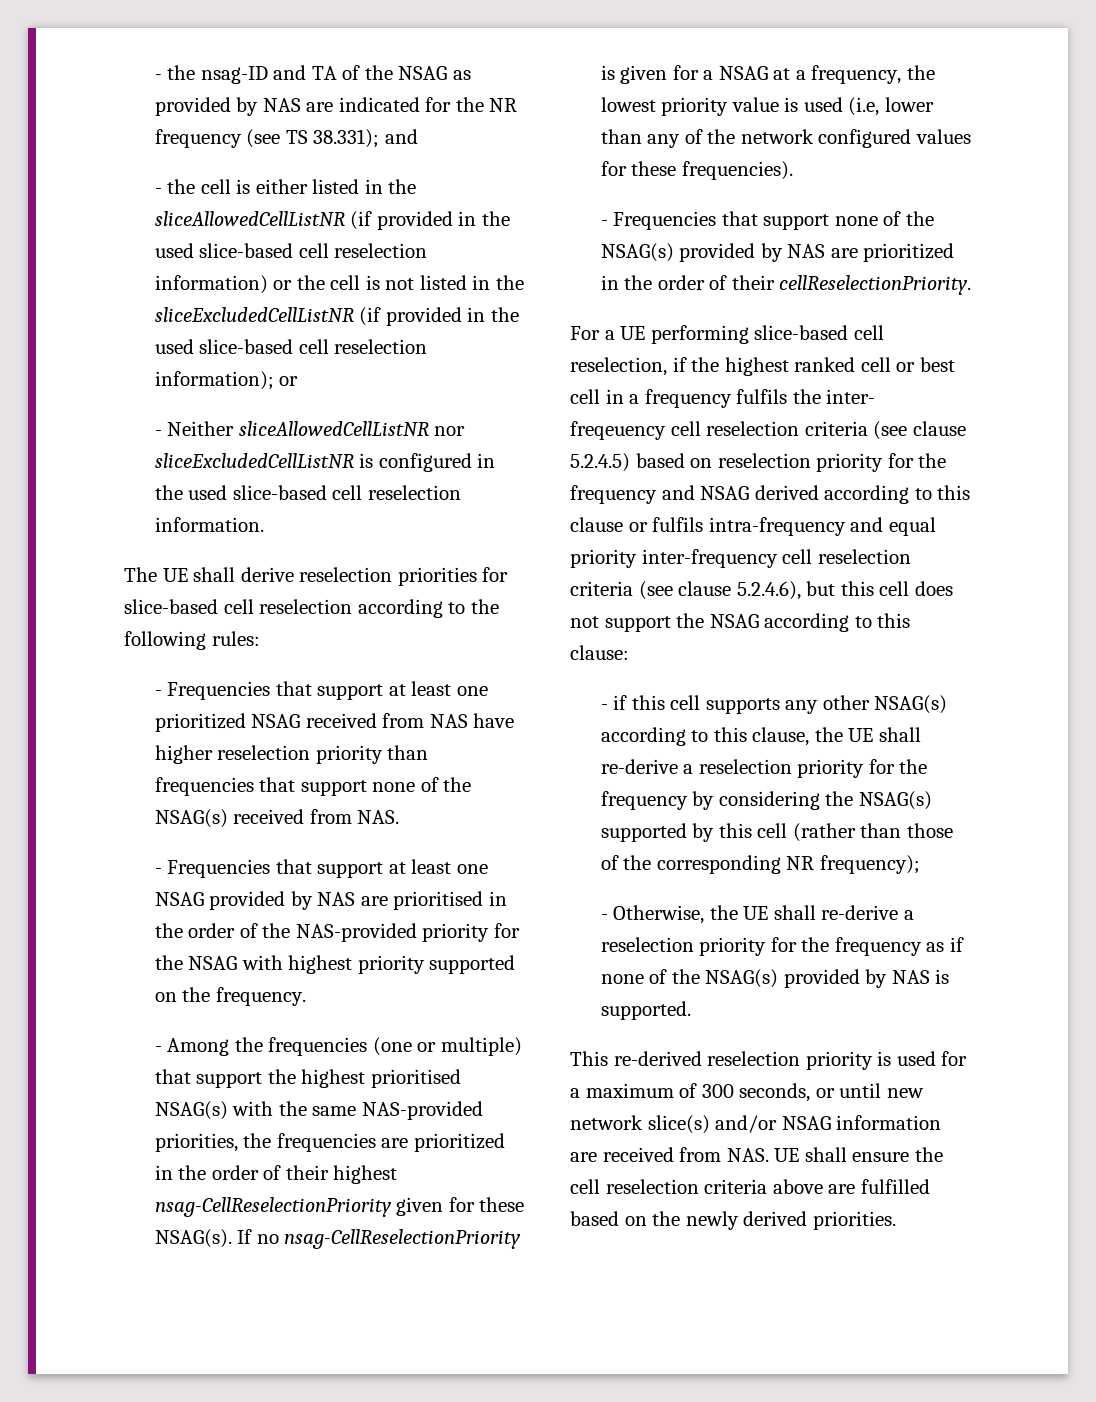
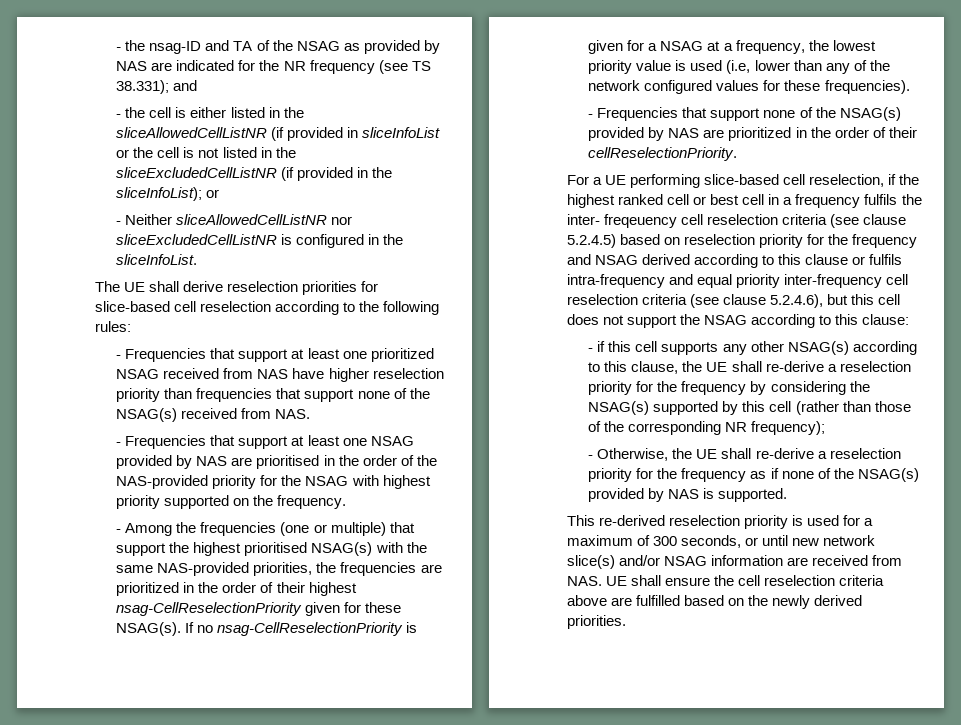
[481,211,510,226] [154,243,428,258] [154,275,268,294] the used slice-based cell reselection information) -> [362,127,441,138] sliceInfoList
[154,339,428,354] [154,371,274,390] used slice-based cell reselection information); -> [116,187,203,201] sliceInfoList);
[188,485,461,500] [154,517,264,532] used slice-based cell reselection information. -> [116,254,198,265] sliceInfoList.

